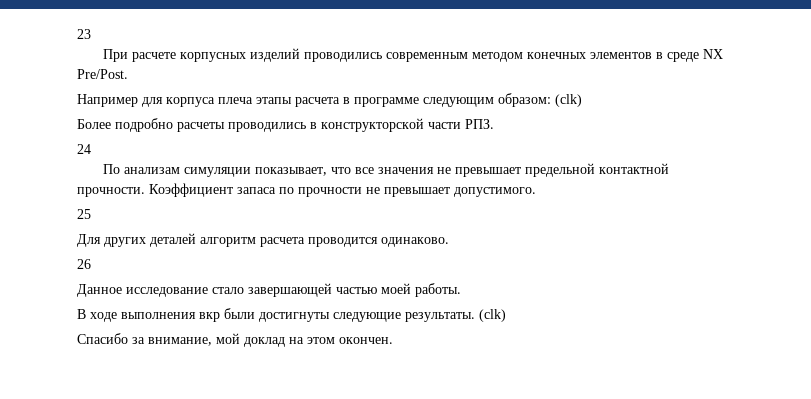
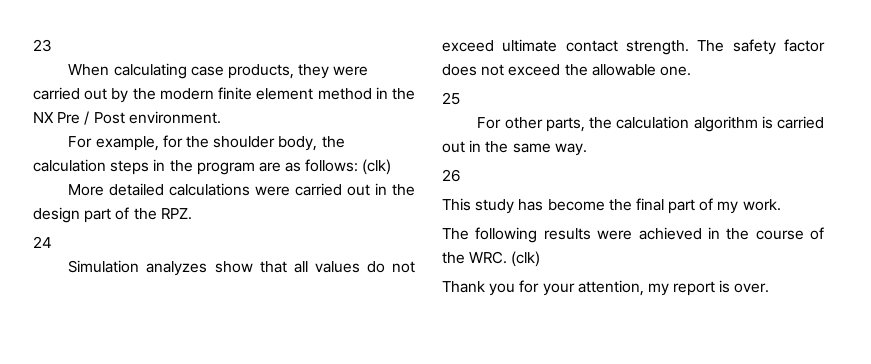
[102,48,723,62] [77,69,128,79] [77,93,582,107] [77,118,494,132] [77,144,91,154] [102,163,669,177] [77,183,536,197] [77,209,91,219] [77,233,449,247] [77,259,91,269] [77,283,461,297] [77,308,506,322] [77,333,393,347] При расчете корпусных изделий проводились современным методом конечных элементов в среде NX Pre/Post. // Например для корпуса плеча этапы расчета в программе следующим образом: (clk) // Более подробно расчеты проводились в конструкторской части РПЗ. // 24 // По анализам симуляции показывает, что все значения не превышает предельной контактной прочности. Коэффициент запаса по прочности не превышает допустимого. // 25 // Для других деталей алгоритм расчета проводится одинаково. // 26 // Данное исследование стало завершающей частью моей работы. // В ходе выполнения вкр были достигнуты следующие результаты. (clk) // Спасибо за внимание, мой доклад на этом окончен. -> [68,63,369,79] [33,87,415,103] [33,111,221,125] [68,135,345,151] [33,159,392,175] [68,183,415,196] [33,207,192,223] [33,236,52,248] [68,260,415,276] [442,39,825,55] [442,64,691,76] [442,92,460,105] [477,116,824,132] [442,140,587,156] [442,169,461,182] [442,198,781,214] [442,227,824,243] [442,251,541,267] [442,280,770,296] When calculating case products, they were carried out by the modern finite element method in the NX Pre / Post environment. // For example, for the shoulder body, the calculation steps in the program are as follows: (clk) // More detailed calculations were carried out in the design part of the RPZ. // 24 // Simulation analyzes show that all values do not exceed ultimate contact strength. The safety factor does not exceed the allowable one. // 25 // For other parts, the calculation algorithm is carried out in the same way. // 26 // This study has become the final part of my work. // The following results were achieved in the course of the WRC. (clk) // Thank you for your attention, my report is over.

